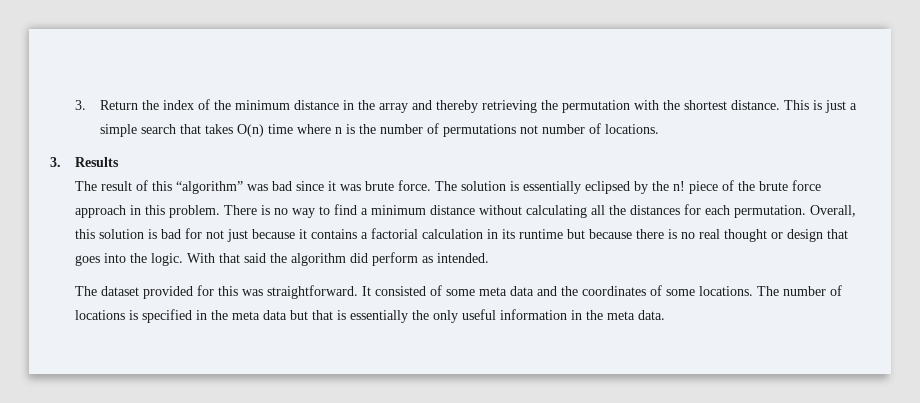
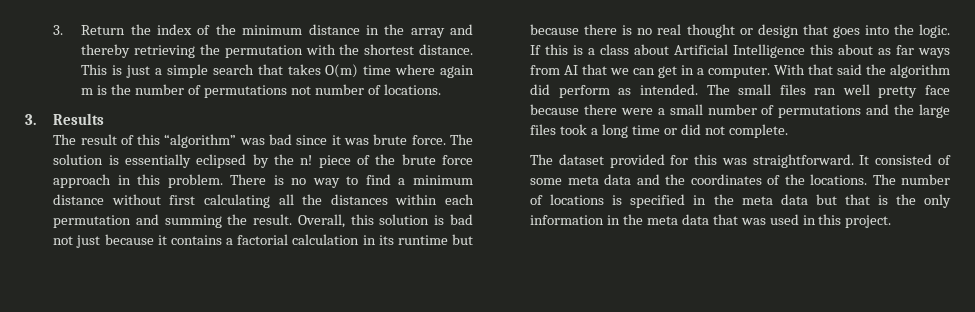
[237,124,265,137] O(n) -> [325,64,359,78] O(m)
[335,127,343,134] n -> [440,65,475,78] [81,88,94,95] again m
(523, 210) none -> [169,195,196,205] first
[684,204,807,218] for each permutation. -> [395,194,474,205] [53,214,293,228] within each permutation and summing the result.
[185,228,203,239] for -> (473, 219) none
(184, 259) none -> [530,44,950,58] [530,64,771,78] If this is a class about Artificial Intelligence this about as far ways from AI that we can get in a computer.
(490, 258) none -> [706,84,951,98] [530,104,950,118] [530,124,788,138] The small files ran well pretty face because there were a small number of permutations and the large files took a long time or did not complete.
[666,289,696,296] some -> [784,174,805,185] the
[350,310,409,323] essentially -> (888, 200) none
[462,309,497,320] useful -> (951, 201) none
[638,310,666,320] data. -> [681,214,892,228] data that was used in this project.

